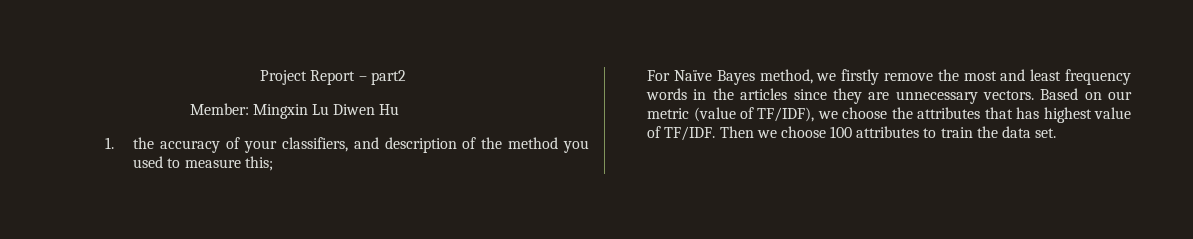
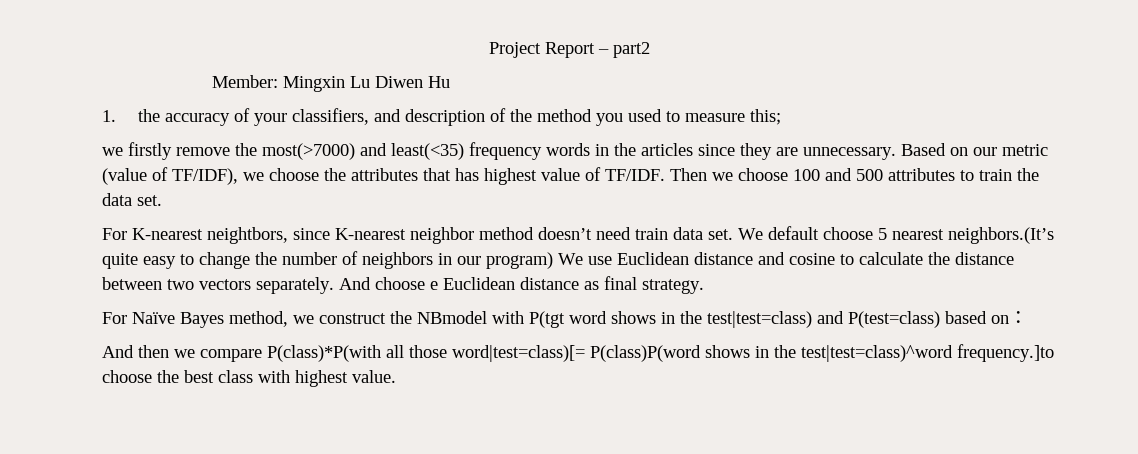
[647,69,813,85] For Naïve Bayes method, -> (782, 117) none
[963,69,1062,81] most and least -> [261,143,464,160] most(>7000) and least(<35)
[895,90,1034,104] unnecessary vectors. -> [802,147,896,160] unnecessary.
(853, 132) none -> [824,168,883,181] and 500
(1057, 133) none -> [101,226,1054,244] [101,251,1014,269] [101,276,704,294] [101,311,1028,328] [101,344,1054,362] [101,370,396,387] // For K-nearest neightbors, since K-nearest neighbor method doesn’t need train data set. We default choose 5 nearest neighbors.(It’s quite easy to change the number of neighbors in our program) We use Euclidean distance and cosine to calculate the distance between two vectors separately. And choose e Euclidean distance as final strategy. // For Naïve Bayes method, we construct the NBmodel with P(tgt word shows in the test|test=class) and P(test=class) based on： // And then we compare P(class)*P(with all those word|test=class)[= P(class)P(word shows in the test|test=class)^word frequency.]to choose the best class with highest value.

